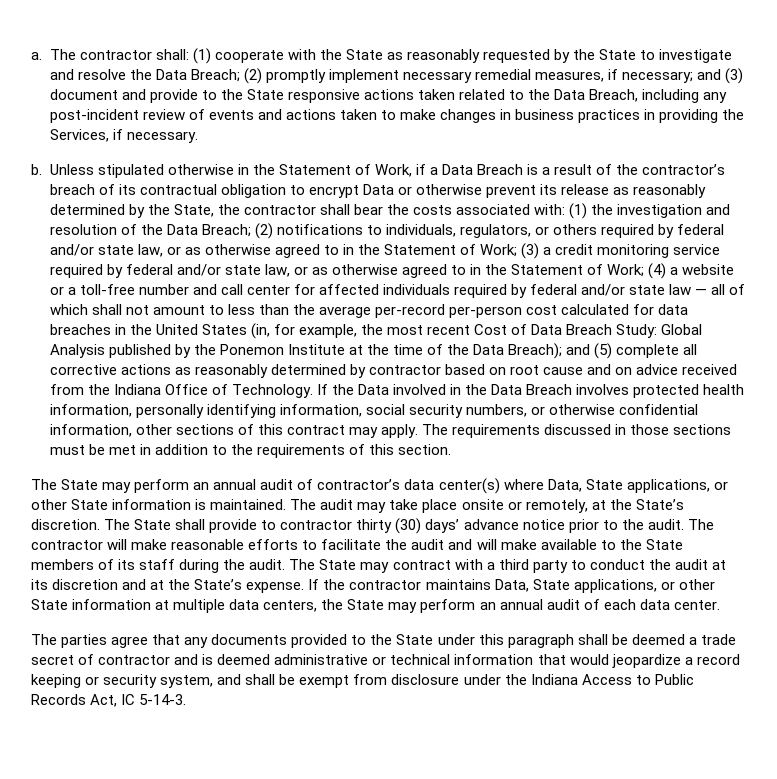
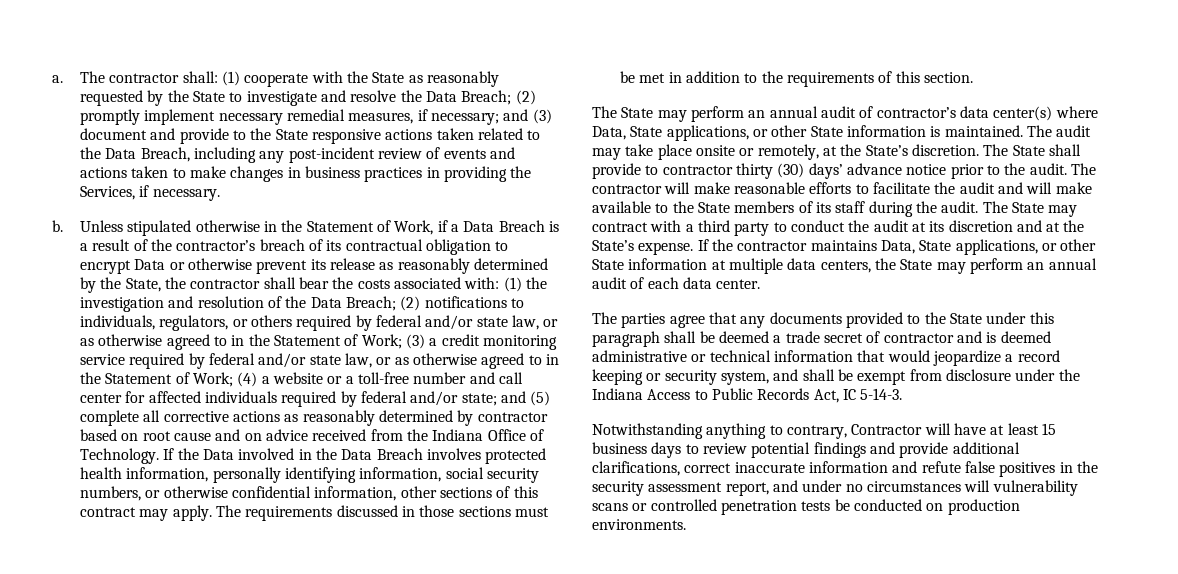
[629,284,746,295] [49,304,689,318] [49,323,703,339] [49,343,563,359] state law — all of which shall not amount to less than the average per-record per-person cost calculated for data breaches in the United States (in, for example, the most recent Cost of Data Breach Study: Global Analysis published by the Ponemon Institute at the time of the Data Breach); -> [461,393,497,406] state;
(187, 699) none -> [592,423,1056,439] [592,442,1020,458] [592,461,1098,477] [592,480,1078,496] [592,499,1020,515] [592,519,686,530] // Notwithstanding anything to contrary, Contractor will have at least 15 business days to review potential findings and provide additional clarifications, correct inaccurate information and refute false positives in the security assessment report, and under no circumstances will vulnerability scans or controlled penetration tests be conducted on production environments.

